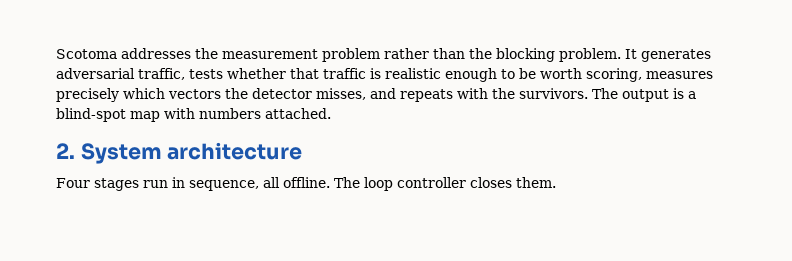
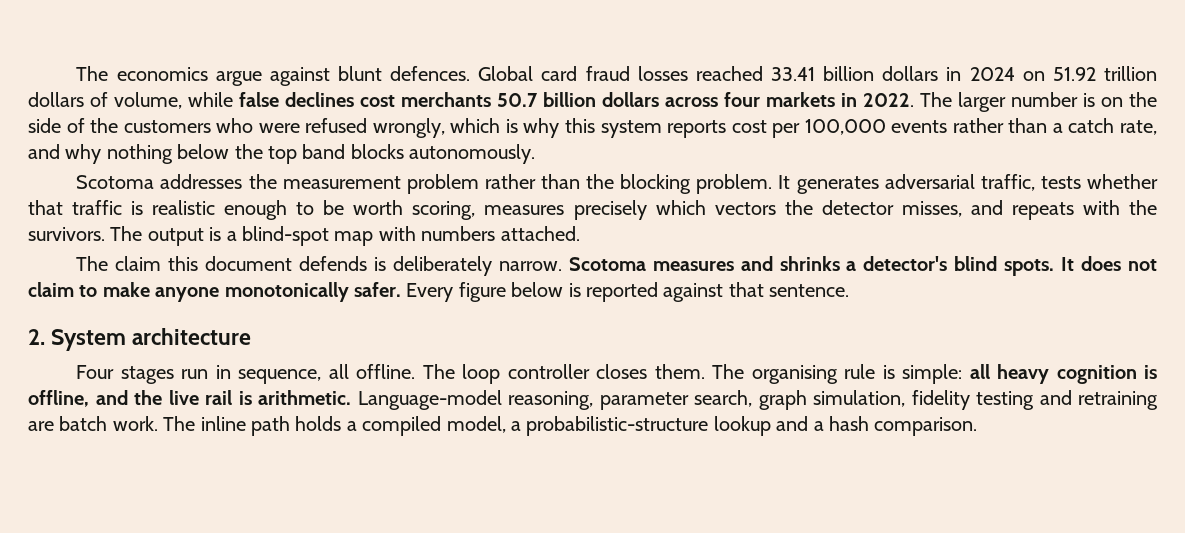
(56, 54) none -> [76,66,1157,86] [28,92,1157,112] [28,118,1157,138] [28,144,536,164] The economics argue against blunt defences. Global card fraud losses reached 33.41 billion dollars in 2024 on 51.92 trillion dollars of volume, while false declines cost merchants 50.7 billion dollars across four markets in 2022. The larger number is on the side of the customers who were refused wrongly, which is why this system reports cost per 100,000 events rather than a catch rate, and why nothing below the top band blocks autonomously. //
(331, 113) none -> [76,256,1158,276] [28,282,850,302] // The claim this document defends is deliberately narrow. Scotoma measures and shrinks a detector's blind spots. It does not claim to make anyone monotonically safer. Every figure below is reported against that sentence.
(556, 182) none -> [712,364,1157,384] [28,390,1158,410] [28,416,978,436] The organising rule is simple: all heavy cognition is offline, and the live rail is arithmetic. Language-model reasoning, parameter search, graph simulation, fidelity testing and retraining are batch work. The inline path holds a compiled model, a probabilistic-structure lookup and a hash comparison.

